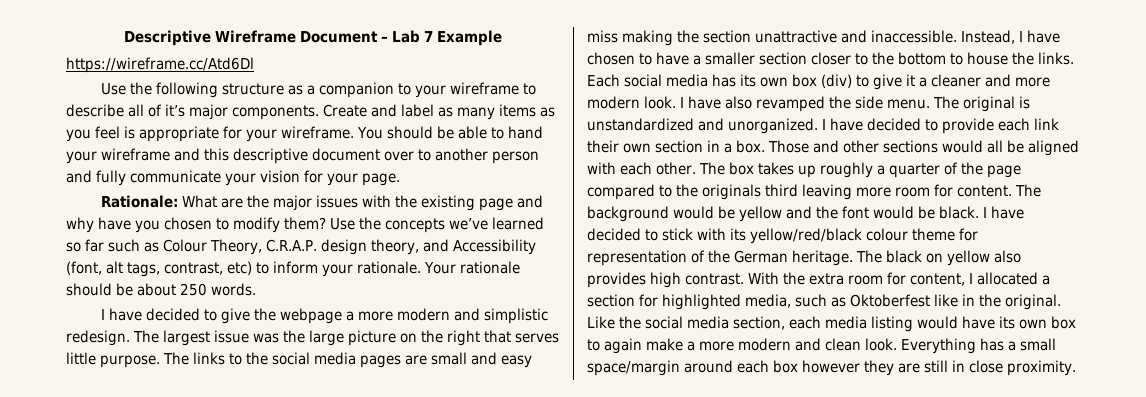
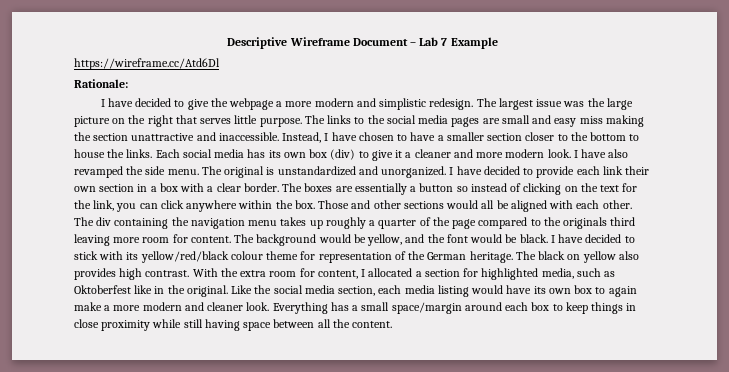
[100,82,536,98] [66,104,555,120] [66,126,543,142] [66,148,539,164] [66,170,400,186] [100,195,543,211] [66,217,544,233] [66,239,536,255] [66,261,520,277] [66,283,256,296] Use the following structure as a companion to your wireframe to describe all of it’s major components. Create and label as many items as you feel is appropriate for your wireframe. You should be able to hand your wireframe and this descriptive document over to another person and fully communicate your vision for your page. // Rationale: What are the major issues with the existing page and why have you chosen to modify them? Use the concepts we’ve learned so far such as Colour Theory, C.R.A.P. design theory, and Accessibility (font, alt tags, contrast, etc) to inform your rationale. Your rationale should be about 250 words. -> [74,79,128,88] Rationale:
(732, 148) none -> [159,183,638,195] [74,200,293,212] box with a clear border. The boxes are essentially a button so instead of clicking on the text for the link, you can click anywhere within the
[728,162,754,175] box -> [96,217,278,229] div containing the navigation menu
[739,206,782,222] yellow -> [367,234,403,246] yellow,
[825,338,861,351] clean -> [207,302,244,311] cleaner
[802,360,1076,376] however they are still in close proximity. -> [552,302,637,314] [74,319,393,331] to keep things in close proximity while still having space between all the content.

